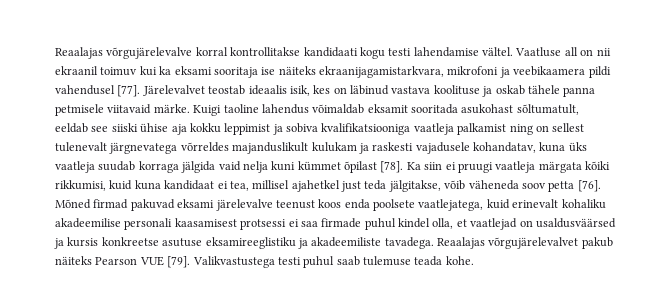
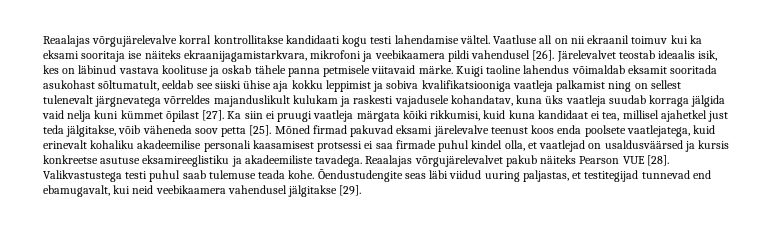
[117,85,141,97] [77]. -> [532,50,555,61] [26].
[380,161,404,173] [78]. -> [202,110,225,121] [27].
[577,180,601,192] [76]. -> [249,125,272,136] [25].
[167,256,191,268] [79]. -> [646,155,669,166] [28].
(474, 260) none -> [317,169,711,182] [43,185,362,197] Õendustudengite seas läbi viidud uuring paljastas, et testitegijad tunnevad end ebamugavalt, kui neid veebikaamera vahendusel jälgitakse [29].

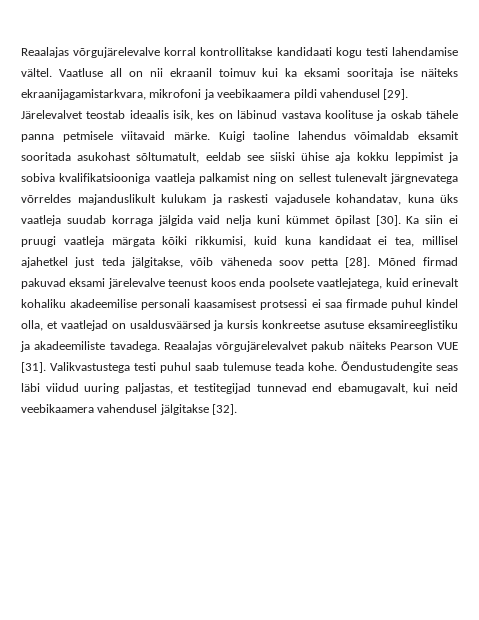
[532,50,555,61] [26]. -> [383,89,409,100] [29].
[202,110,225,121] [27]. -> [375,215,401,226] [30].
[249,125,272,136] [25]. -> [345,257,371,268] [28].
[646,155,669,166] [28]. -> [21,362,46,373] [31].
[339,185,362,196] [29]. -> [212,404,238,415] [32].

